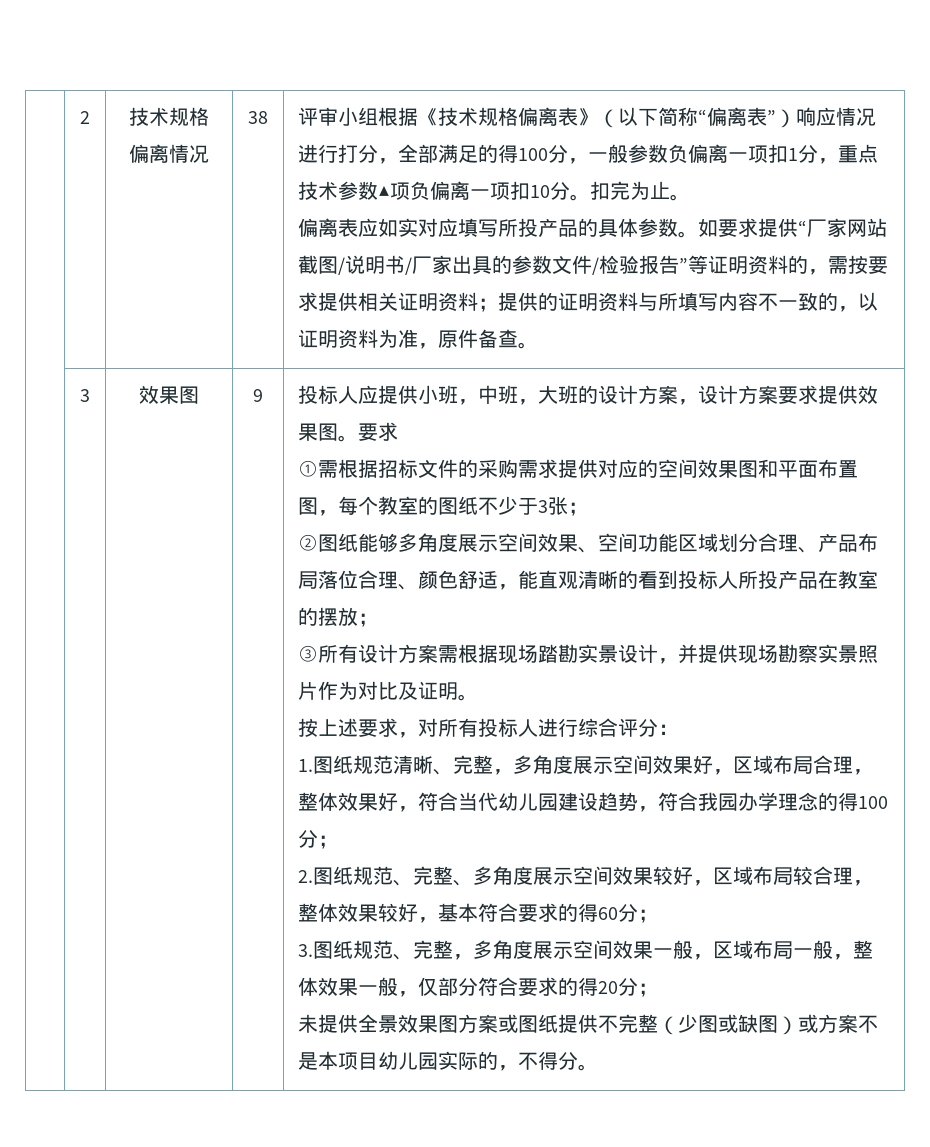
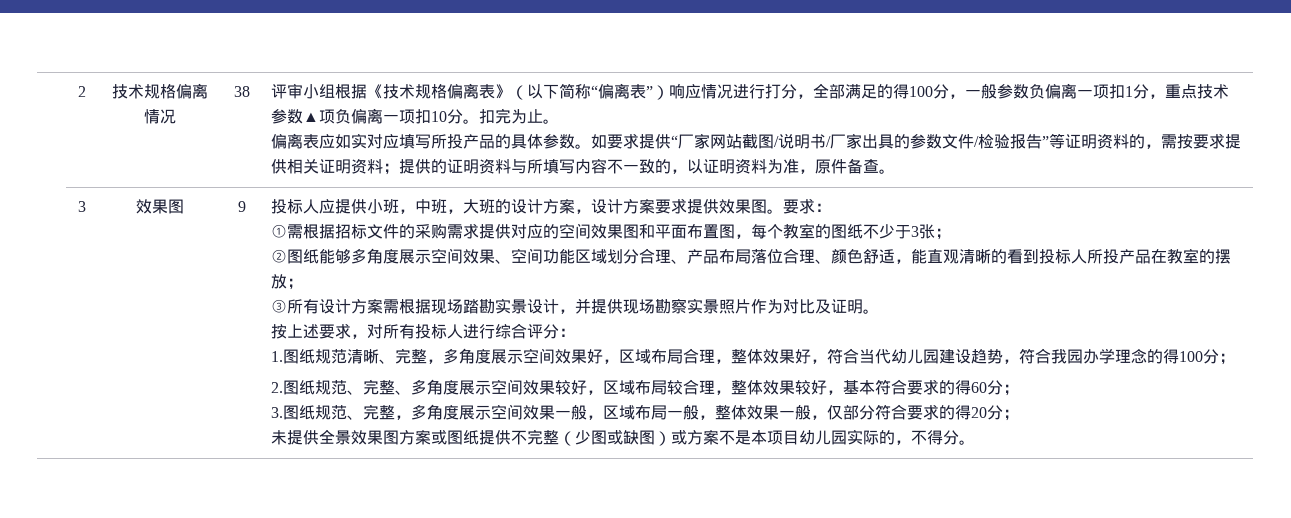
(398, 431) none -> [814,203,831,212] ：

